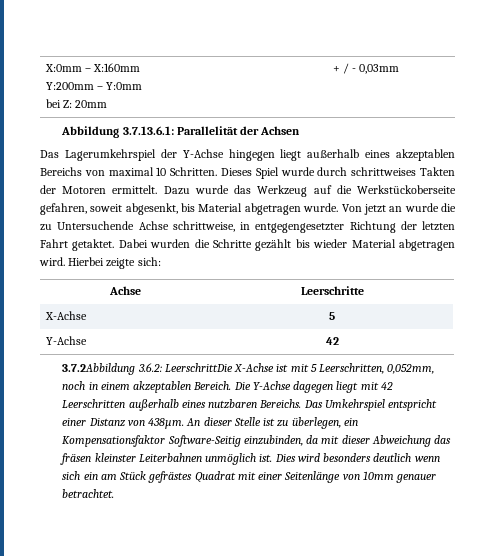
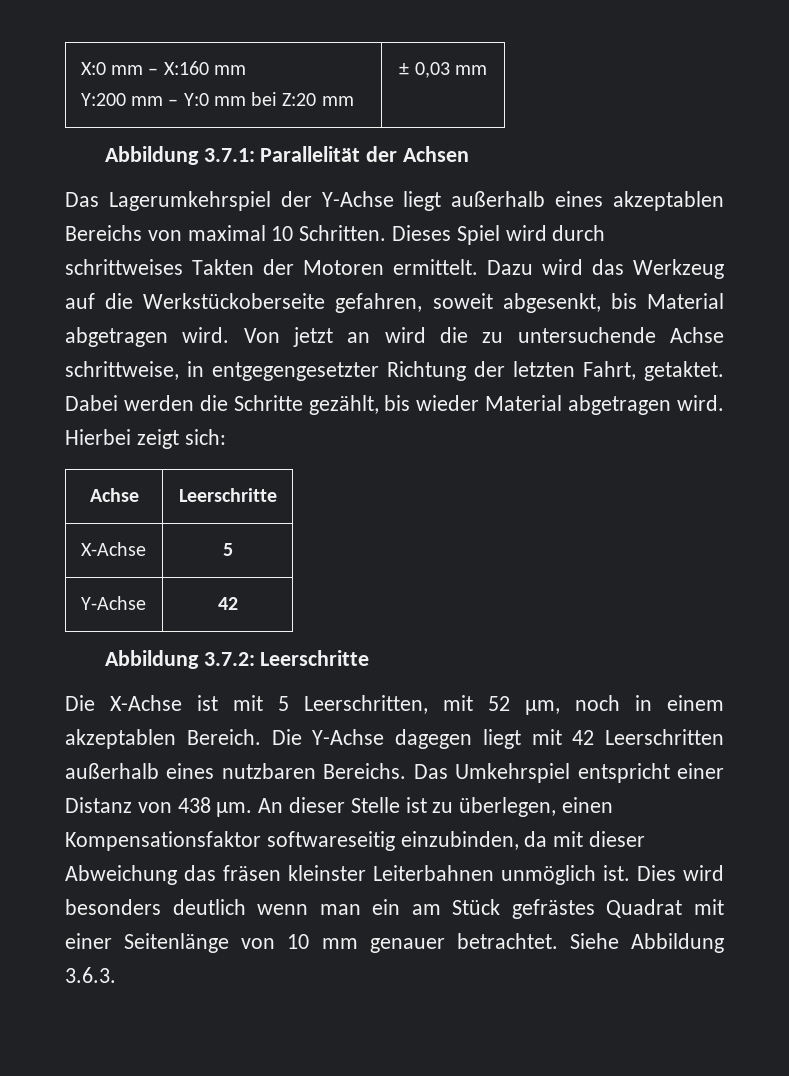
[45,63,141,72] [46,82,143,90] [46,99,108,108] [332,63,400,74] [61,126,174,138] X:0mm – X:160mm // Y:200mm – Y:0mm // bei Z: 20mm | + / - 0,03mm // Abbildung 3.7.13.6.1: -> [80,61,246,75] [80,92,354,106] [399,62,487,78] [104,146,255,165] X:0 mm – X:160 mm // Y:200 mm – Y:0 mm bei Z:20 mm | ± 0,03 mm // Abbildung 3.7.1:
[228,149,275,161] hingegen -> (394, 199) none
[280,167,315,176] wurde -> [505,225,547,241] wird
[194,185,229,194] wurde -> [542,259,583,275] wird
[303,203,339,212] wurde. -> [182,327,230,343] wird.
[404,203,439,212] wurde -> [384,327,426,343] wird
[57,221,135,230] Untersuchende -> [517,327,656,343] untersuchende
[40,239,68,248] Fahrt -> [583,361,636,380] Fahrt,
[150,239,191,248] wurden -> [123,395,194,411] werden
[255,239,292,251] gezählt -> [308,395,379,415] gezählt,
[106,258,136,269] zeigte -> [136,429,179,449] zeigt
[62,363,233,375] 3.7.2Abbildung 3.6.2: LeerschrittDie -> [104,650,370,669] [65,695,95,711] Abbildung 3.7.2: Leerschritte // Die
[387,364,435,374] 0,052mm, -> [443,695,560,715] mit 52 µm,
[148,418,185,429] 438µm. -> [177,797,253,817] 438 µm.
[343,418,358,426] [62,435,241,447] ein Kompensationsfaktor Software-Seitig -> [562,797,614,813] [65,831,395,851] einen Kompensationsfaktor softwareseitig
[62,471,81,480] sich -> [319,904,361,915] man
[362,471,437,483] [62,489,115,498] 10mm genauer betrachtet. -> [287,933,724,953] [65,967,116,983] 10 mm genauer betrachtet. Siehe Abbildung 3.6.3.

